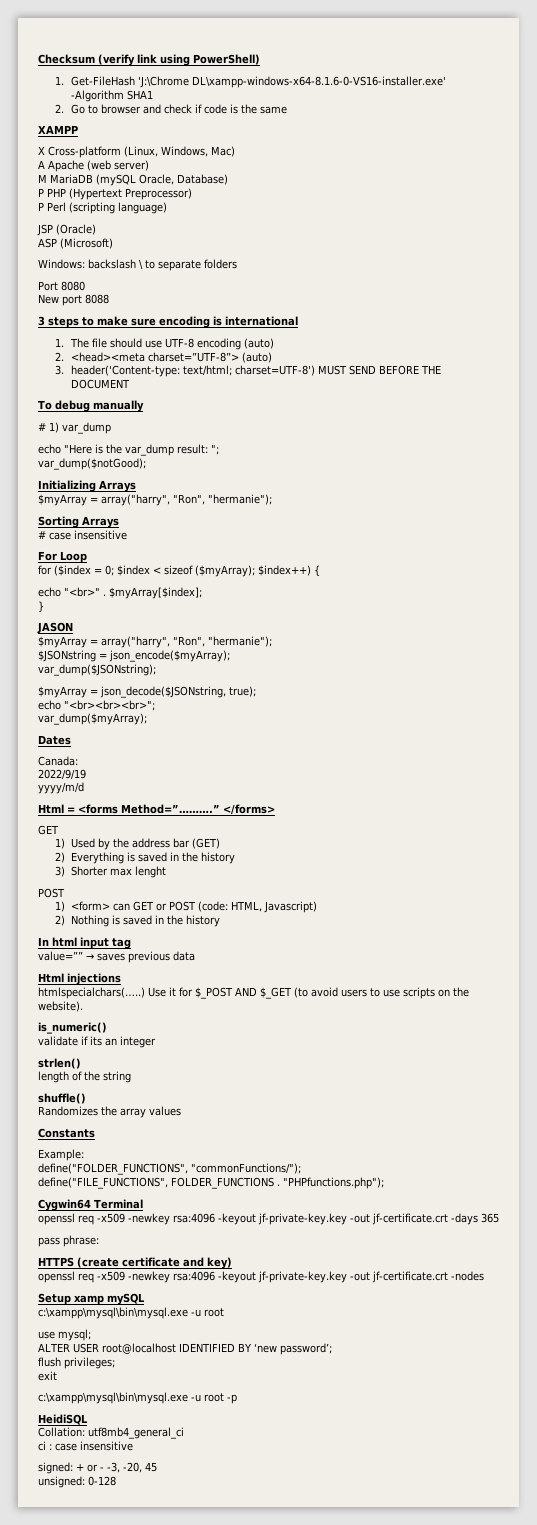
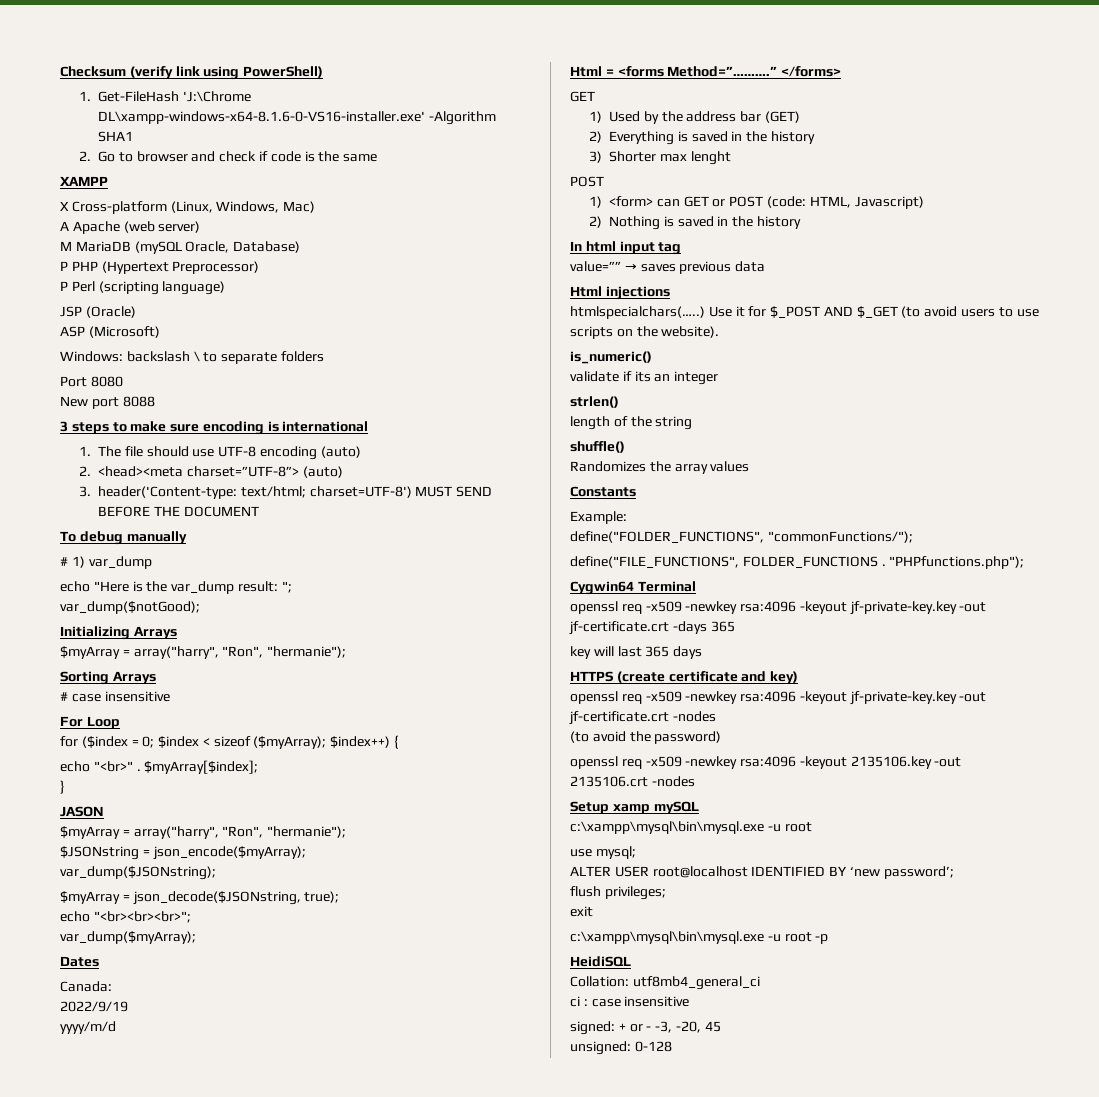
[38,1235,99,1247] pass phrase: -> [570,646,703,659] key will last 365 days
(484, 1276) none -> [570,731,722,744] [570,756,962,769] [570,776,695,787] // (to avoid the password) // openssl req -x509 -newkey rsa:4096 -keyout 2135106.key -out 2135106.crt -nodes

